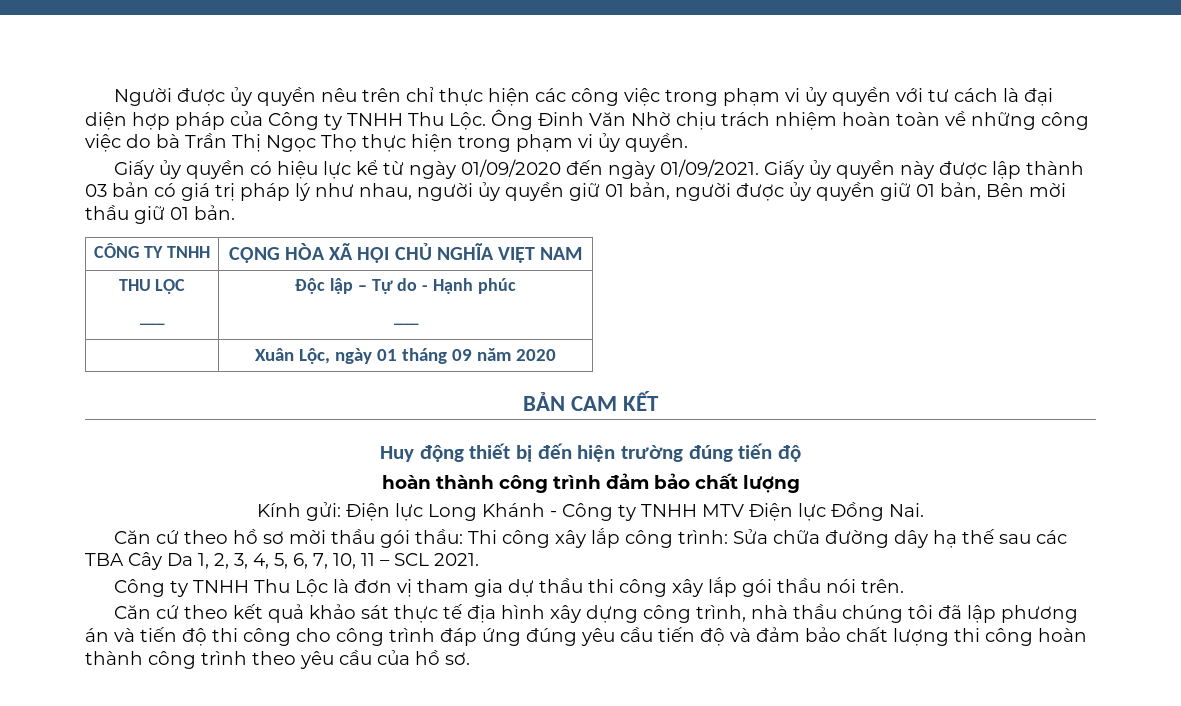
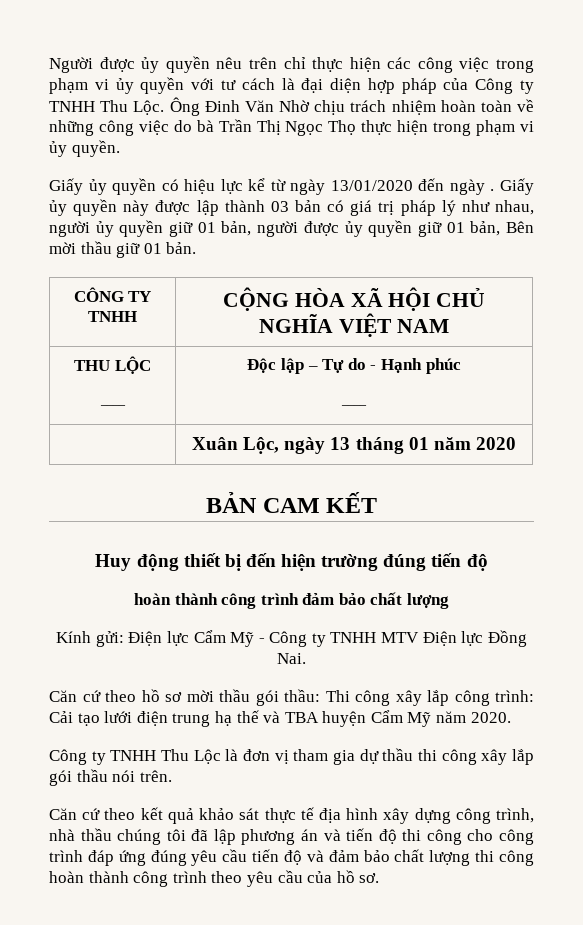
[461,159,562,177] 01/09/2020 -> [330,180,413,191] 13/01/2020
[660,159,760,177] 01/09/2021. -> [490,189,495,191] .
[377,348,472,364] 01 tháng 09 -> [330,437,429,454] 13 tháng 01
[428,503,545,521] Long Khánh -> [193,630,255,647] Cẩm Mỹ
[733,529,1068,548] [85,552,479,570] Sửa chữa đường dây hạ thế sau các TBA Cây Da 1, 2, 3, 4, 5, 6, 7, 10, 11 – SCL 2021. -> [49,710,511,727] Cải tạo lưới điện trung hạ thế và TBA huyện Cẩm Mỹ năm 2020.

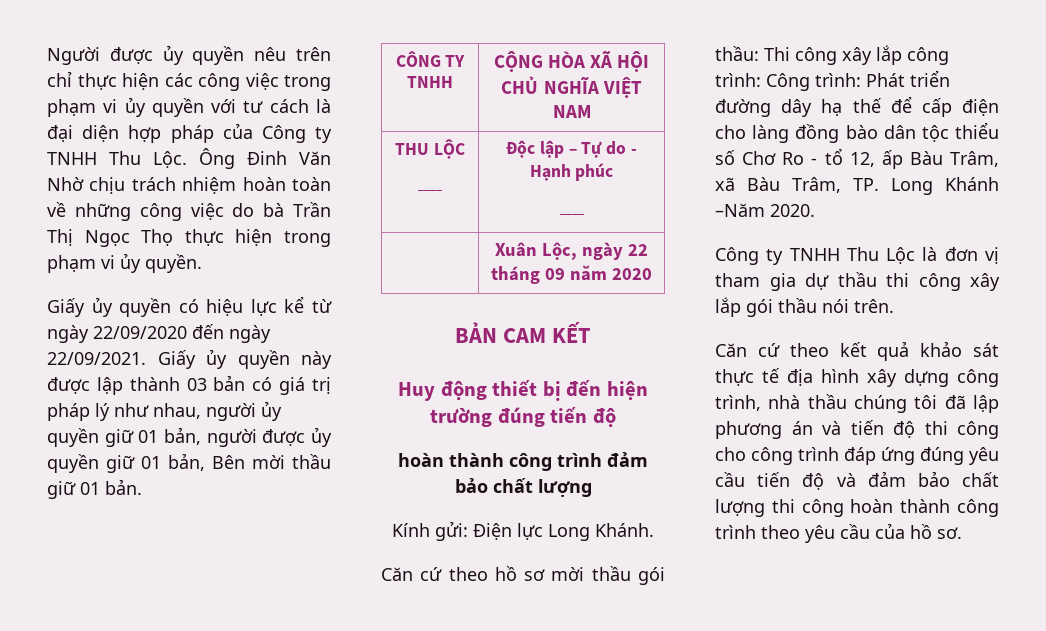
[330,180,413,191] 13/01/2020 -> [93,326,187,339] 22/09/2020
[490,189,495,191] . -> [47,352,146,365] 22/09/2021.
[330,437,429,454] 13 tháng 01 -> [627,244,648,256] [491,266,566,284] 22 tháng 09
[193,630,527,647] [277,653,306,664] Cẩm Mỹ - Công ty TNHH MTV Điện lực Đồng Nai. -> [548,523,654,541] Long Khánh.
[49,710,467,727] Cải tạo lưới điện trung hạ thế và TBA huyện Cẩm Mỹ năm -> [766,70,950,91] [715,96,999,117] [715,122,999,143] [715,148,999,169] [715,177,999,195] [715,203,765,217] Công trình: Phát triển đường dây hạ thế để cấp điện cho làng đồng bào dân tộc thiểu số Chơ Ro - tổ 12, ấp Bàu Trâm, xã Bàu Trâm, TP. Long Khánh –Năm

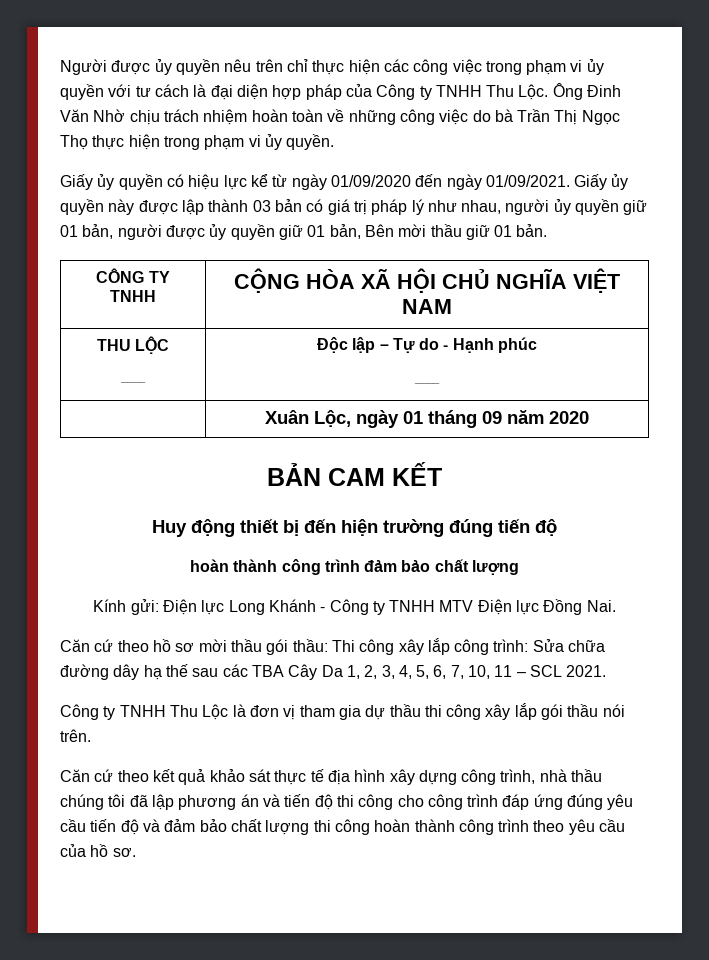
[93,326,187,339] 22/09/2020 -> [330,175,411,187] 01/09/2020
[47,352,146,365] 22/09/2021. -> [485,175,570,187] 01/09/2021.
[627,244,648,256] 22 -> [403,411,423,424] 01
[595,523,654,537] Khánh. -> [268,599,616,615] Khánh - Công ty TNHH MTV Điện lực Đồng Nai.
[766,70,950,91] [715,96,999,117] [715,122,999,143] [715,148,999,169] [715,177,999,195] [715,203,815,217] Công trình: Phát triển đường dây hạ thế để cấp điện cho làng đồng bào dân tộc thiểu số Chơ Ro - tổ 12, ấp Bàu Trâm, xã Bàu Trâm, TP. Long Khánh –Năm 2020. -> [532,639,606,652] [60,664,607,680] Sửa chữa đường dây hạ thế sau các TBA Cây Da 1, 2, 3, 4, 5, 6, 7, 10, 11 – SCL 2021.

